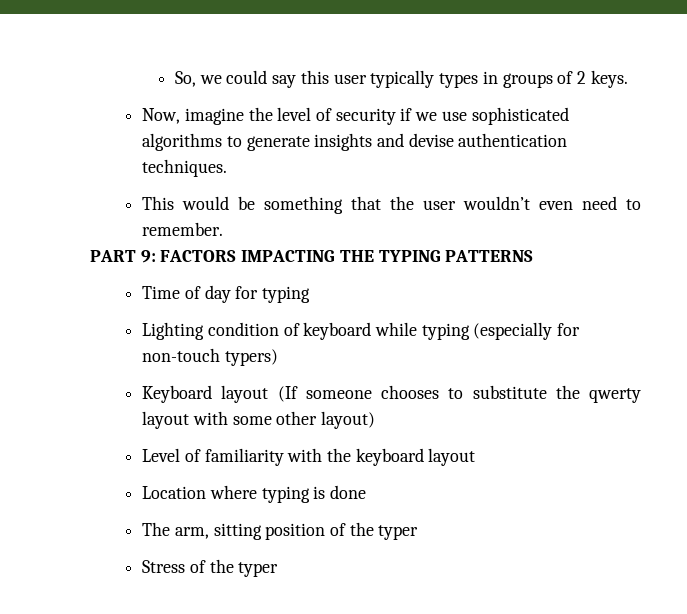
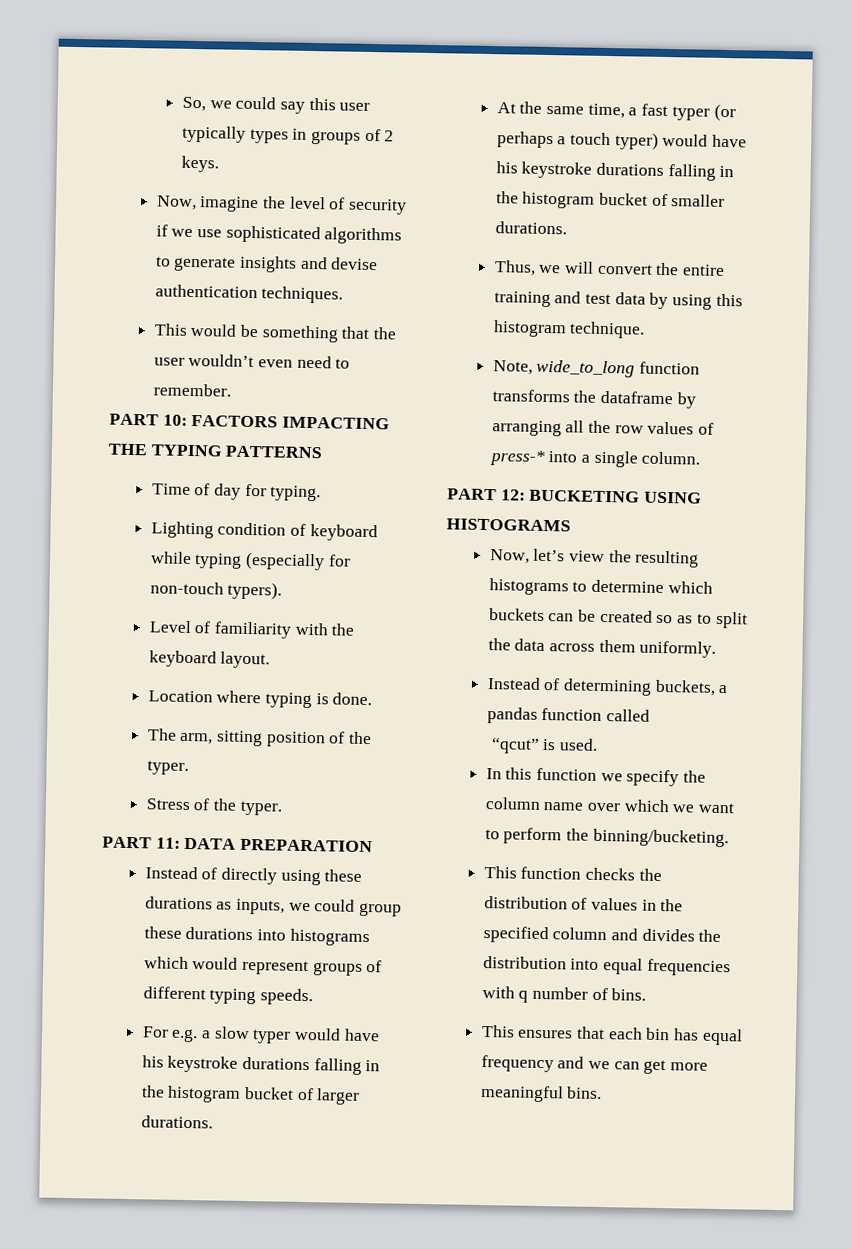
[140,250,156,263] 9: -> [162,414,188,426] 10:
[262,286,311,303] typing -> [270,485,322,502] typing.
[224,349,278,366] [142,385,642,403] [142,411,376,429] typers) // Keyboard layout (If someone chooses to substitute the qwerty layout with some other layout) -> [227,581,283,600] typers).
[428,448,476,466] layout -> [220,651,271,669] layout.
[330,485,367,499] done -> [332,692,373,706] done.
[378,525,419,540] typer -> [146,760,189,775] typer.
[238,562,279,577] typer -> [239,800,282,816] [102,836,374,853] [144,866,363,886] [144,896,403,917] [143,926,370,947] [143,956,383,976] [142,986,313,1006] [141,1026,380,1044] [141,1055,381,1075] [140,1085,361,1105] [140,1115,213,1129] [496,101,736,122] [496,131,748,150] [495,161,735,181] [495,191,726,209] [494,221,567,235] [493,260,726,277] [493,291,743,310] [492,320,646,339] [492,359,700,378] [491,389,696,409] [491,420,715,437] [488,450,701,468] [447,488,703,504] [446,518,571,532] [489,548,700,568] [488,578,713,596] [488,608,748,629] [487,638,717,658] [486,677,729,696] [486,707,650,724] [490,737,598,754] [485,767,707,787] [484,797,736,814] [484,827,729,848] [483,866,662,882] [483,896,684,912] [482,926,722,944] [482,956,731,977] [481,985,647,1003] [481,1024,743,1046] [480,1054,709,1075] [479,1084,603,1103] typer. // PART 11: DATA PREPARATION // Instead of directly using these durations as inputs, we could group these durations into histograms which would represent groups of different typing speeds. // For e.g. a slow typer would have his keystroke durations falling in the histogram bucket of larger durations. // At the same time, a fast typer (or perhaps a touch typer) would have his keystroke durations falling in the histogram bucket of smaller durations. // Thus, we will convert the entire training and test data by using this histogram technique. // Note, wide_to_long function transforms the dataframe by arranging all the row values of press-* into a single column. // PART 12: BUCKETING USING HISTOGRAMS // Now, let’s view the resulting histograms to determine which buckets can be created so as to split the data across them uniformly. // Instead of determining buckets, a pandas function called // “qcut” is used. // In this function we specify the column name over which we want to perform the binning/bucketing. // This function checks the distribution of values in the specified column and divides the distribution into equal frequencies with q number of bins. // This ensures that each bin has equal frequency and we can get more meaningful bins.

